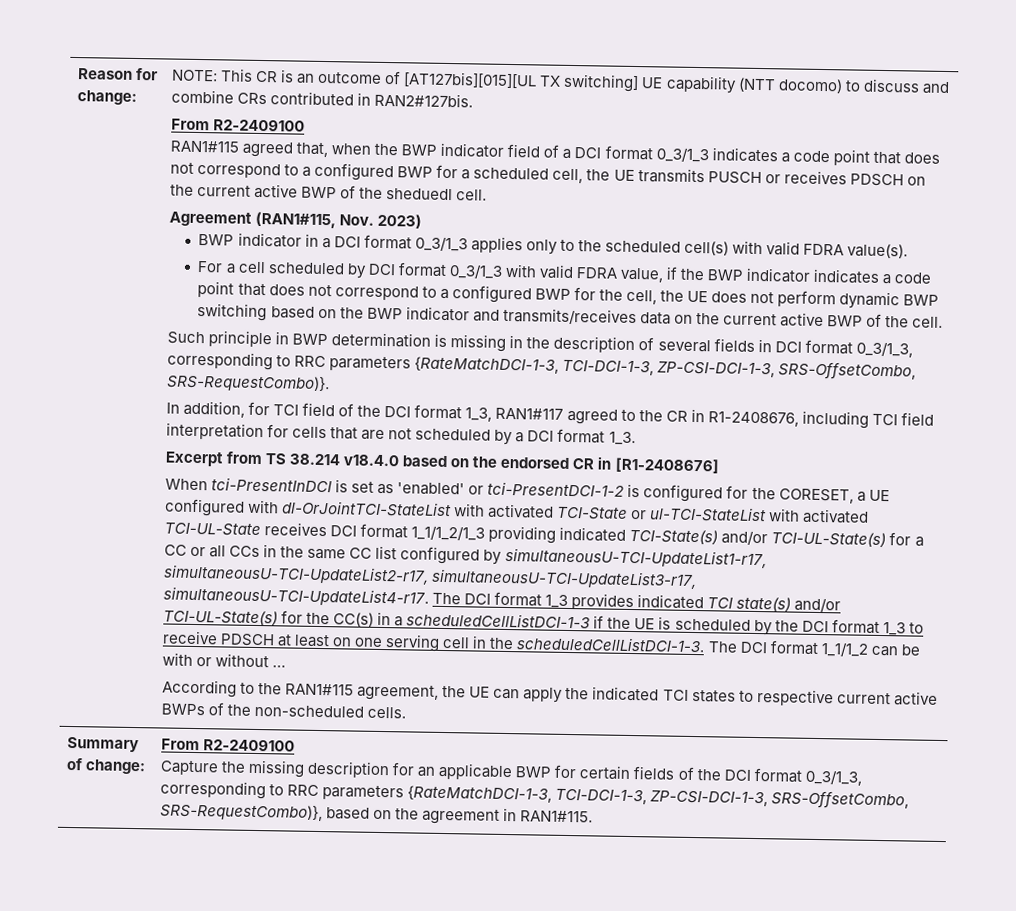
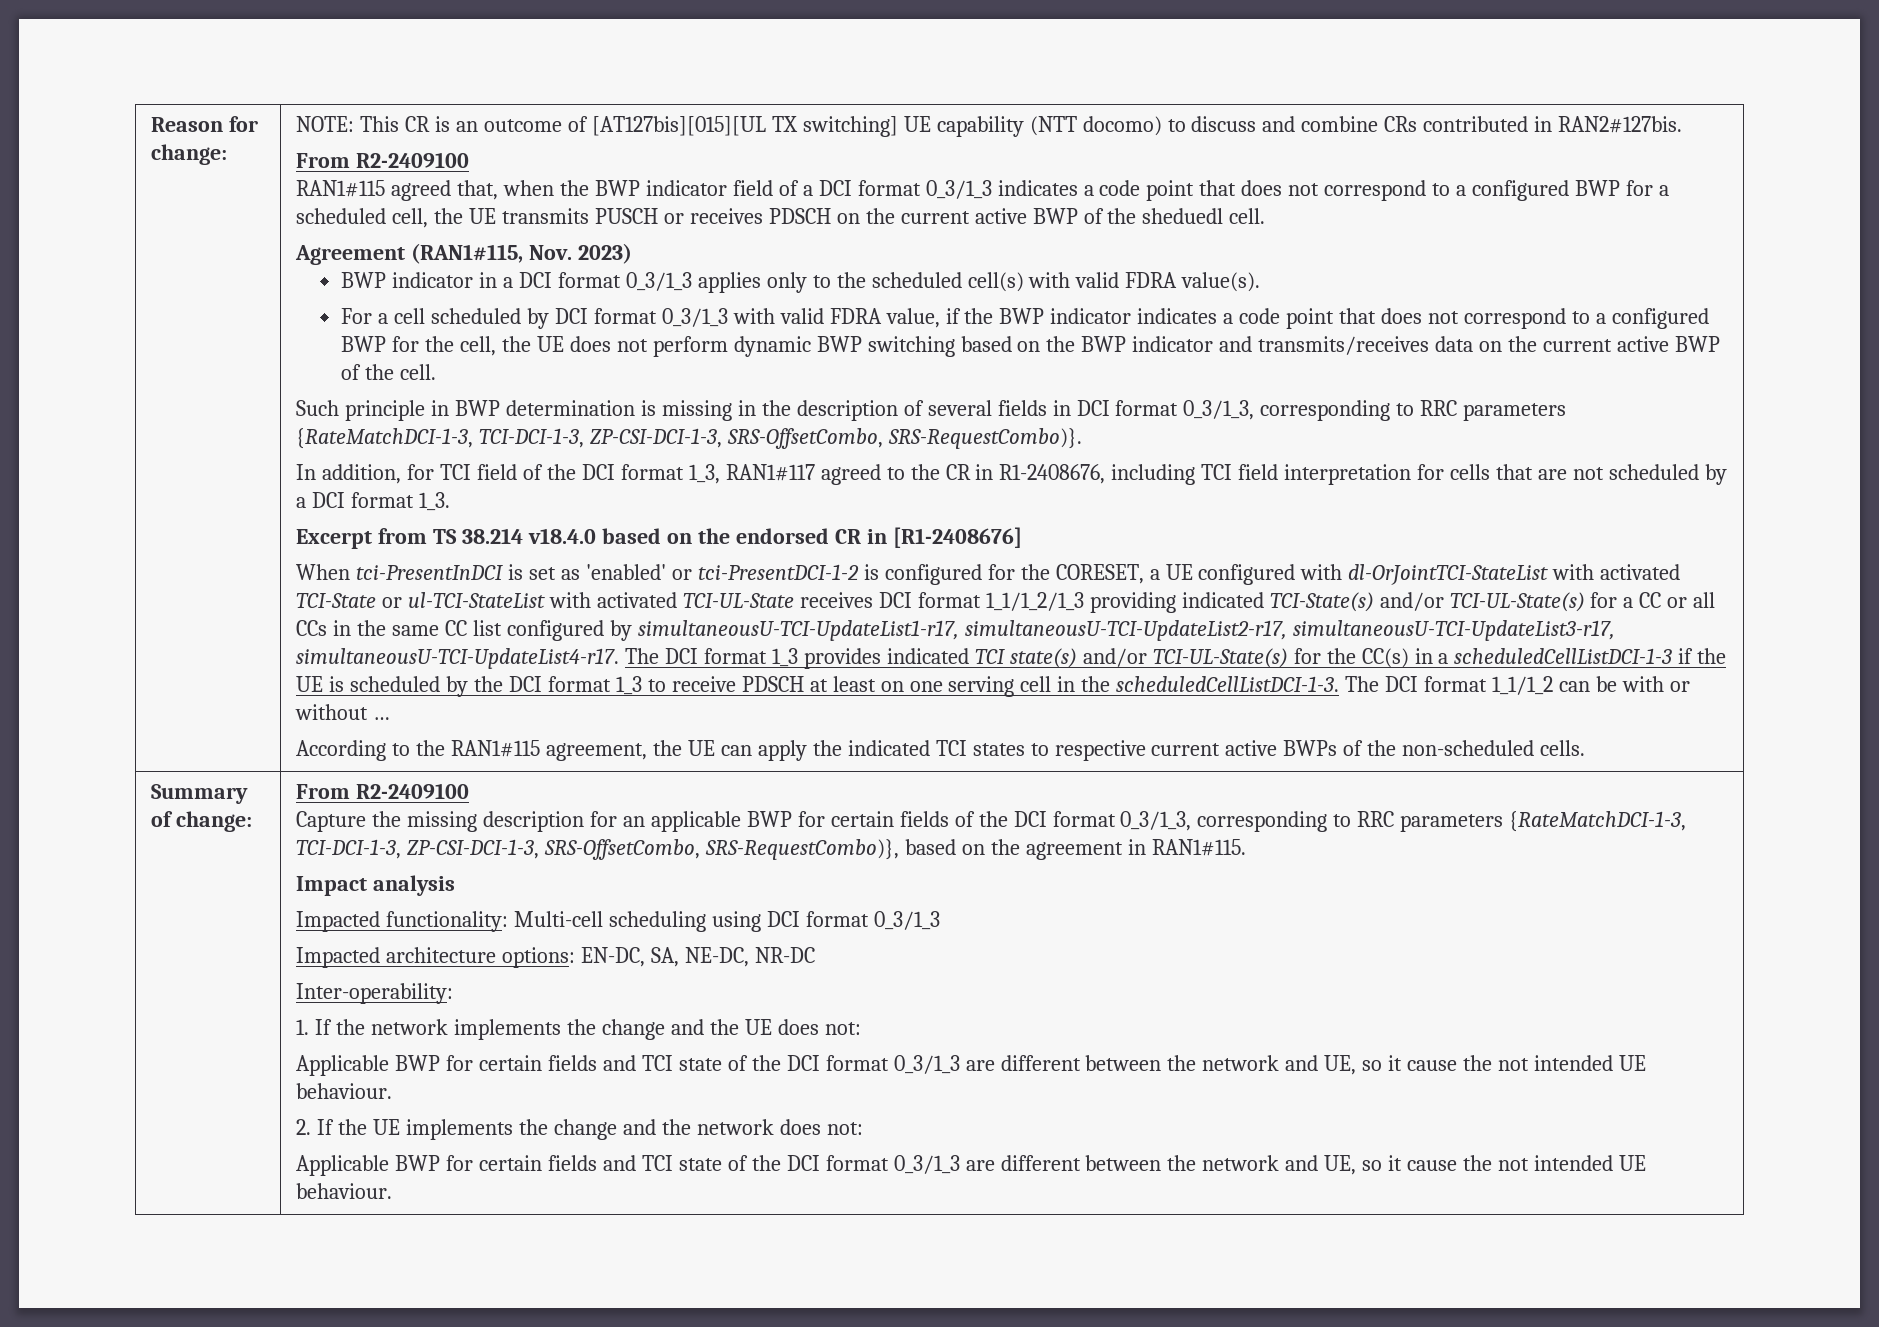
(594, 816) none -> [296,875,456,896] [296,911,940,932] [296,947,816,968] [296,983,454,1004] [296,1019,861,1040] [296,1055,1646,1076] [296,1083,393,1099] [296,1119,863,1140] [296,1155,1646,1176] [296,1183,393,1199] // Impact analysis // Impacted functionality: Multi-cell scheduling using DCI format 0_3/1_3 // Impacted architecture options: EN-DC, SA, NE-DC, NR-DC // Inter-operability: // 1. If the network implements the change and the UE does not: // Applicable BWP for certain fields and TCI state of the DCI format 0_3/1_3 are different between the network and UE, so it cause the not intended UE behaviour. // 2. If the UE implements the change and the network does not: // Applicable BWP for certain fields and TCI state of the DCI format 0_3/1_3 are different between the network and UE, so it cause the not intended UE behaviour.

